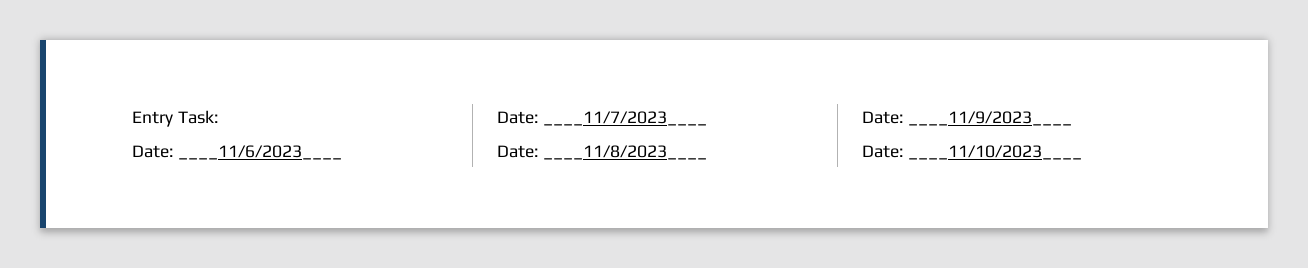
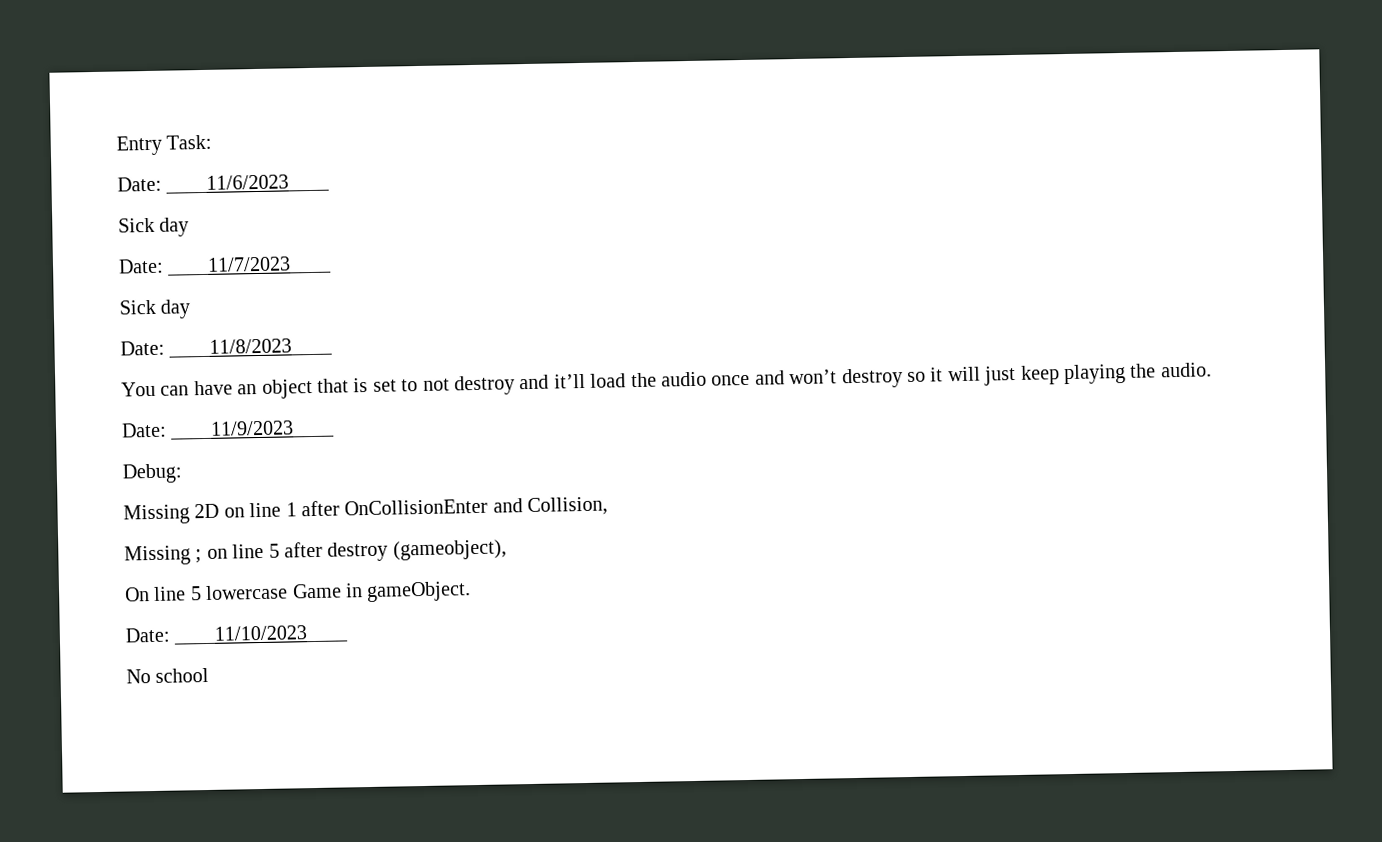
(342, 152) none -> [118,217,190,237] // Sick day
(707, 118) none -> [119,299,192,319] // Sick day
[862,111,1072,126] Date: ____11/9/2023____ -> [121,362,1212,399] [121,419,336,440] [122,463,183,484] [123,496,609,525] [124,539,507,566] [124,581,472,603] You can have an object that is set to not destroy and it’ll load the audio once and won’t destroy so it will just keep playing the audio. // Date: ____11/9/2023____ // Debug: // Missing 2D on line 1 after OnCollisionEnter and Collision, // Missing ; on line 5 after destroy (gameobject), // On line 5 lowercase Game in gameObject.
(1082, 152) none -> [126,667,210,684] // No school

